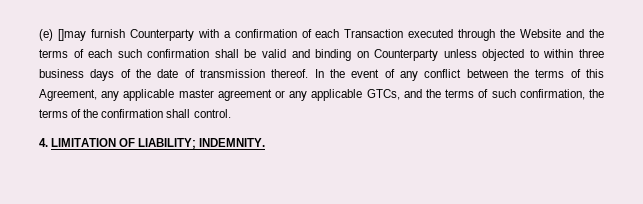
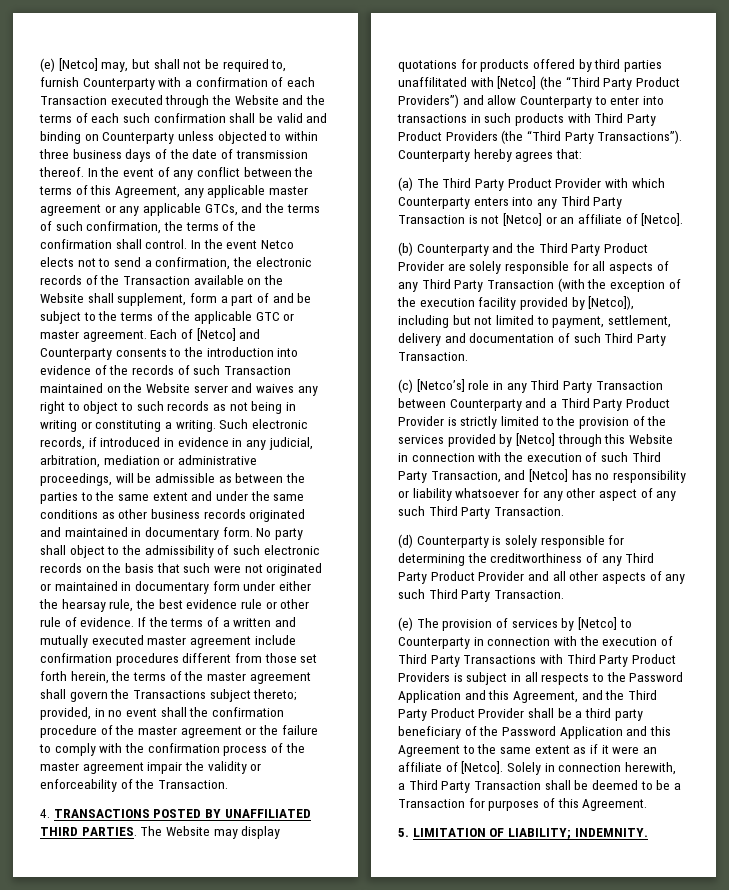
[39,29,86,41] (e) []may -> [40,58,287,72] (e) [Netco] may, but shall not be required to,
[39,138,48,147] // 4. -> [190,239,294,249] [40,257,312,270] [40,275,283,285] [40,293,312,306] [40,311,295,324] [40,328,261,342] [40,347,299,360] [40,365,291,375] [40,383,318,396] [40,401,296,414] [40,419,308,432] [40,437,313,450] [40,455,257,468] [40,473,305,486] [40,491,305,504] [40,509,306,522] [40,527,303,540] [40,545,320,558] [40,563,323,576] [40,581,311,594] [39,599,310,612] [40,617,296,627] [40,635,296,648] [40,653,318,666] [40,671,311,684] [40,689,298,702] [40,707,284,720] [40,725,318,738] [39,743,305,756] [40,761,262,774] [40,779,228,792] [40,809,311,818] [40,826,281,839] [398,59,662,72] [398,76,680,90] [398,94,664,108] [397,113,656,126] [398,130,683,144] [398,149,582,162] [398,177,665,191] [398,196,623,209] [398,213,684,226] [398,242,648,256] [398,261,669,274] [398,278,681,292] [397,296,635,310] [398,315,671,328] [398,333,666,346] [398,352,468,361] [398,379,663,393] [398,398,670,411] [398,416,667,429] [398,433,673,447] [398,452,661,462] [398,469,686,483] [398,488,677,501] [398,506,564,519] [398,534,625,548] [398,553,655,566] [398,571,686,584] [398,589,564,602] [398,617,632,631] [398,636,673,649] [398,654,676,667] [398,672,684,685] [398,690,657,703] [398,708,643,721] [398,726,671,739] [398,744,657,757] [398,761,676,775] [398,780,681,793] [398,798,648,811] [398,828,409,837] In the event Netco elects not to send a confirmation, the electronic records of the Transaction available on the Website shall supplement, form a part of and be subject to the terms of the applicable GTC or master agreement. Each of [Netco] and Counterparty consents to the introduction into evidence of the records of such Transaction maintained on the Website server and waives any right to object to such records as not being in writing or constituting a writing. Such electronic records, if introduced in evidence in any judicial, arbitration, mediation or administrative proceedings, will be admissible as between the parties to the same extent and under the same conditions as other business records originated and maintained in documentary form. No party shall object to the admissibility of such electronic records on the basis that such were not originated or maintained in documentary form under either the hearsay rule, the best evidence rule or other rule of evidence. If the terms of a written and mutually executed master agreement include confirmation procedures different from those set forth herein, the terms of the master agreement shall govern the Transactions subject thereto; provided, in no event shall the confirmation procedure of the master agreement or the failure to comply with the confirmation process of the master agreement impair the validity or enforceability of the Transaction. // 4. TRANSACTIONS POSTED BY UNAFFILIATED THIRD PARTIES. The Website may display quotations for products offered by third parties unaffilitated with [Netco] (the “Third Party Product Providers”) and allow Counterparty to enter into transactions in such products with Third Party Product Providers (the “Third Party Transactions”). Counterparty hereby agrees that: // (a) The Third Party Product Provider with which Counterparty enters into any Third Party Transaction is not [Netco] or an affiliate of [Netco]. // (b) Counterparty and the Third Party Product Provider are solely responsible for all aspects of any Third Party Transaction (with the exception of the execution facility provided by [Netco]), including but not limited to payment, settlement, delivery and documentation of such Third Party Transaction. // (c) [Netco’s] role in any Third Party Transaction between Counterparty and a Third Party Product Provider is strictly limited to the provision of the services provided by [Netco] through this Website in connection with the execution of such Third Party Transaction, and [Netco] has no responsibility or liability whatsoever for any other aspect of any such Third Party Transaction. // (d) Counterparty is solely responsible for determining the creditworthiness of any Third Party Product Provider and all other aspects of any such Third Party Transaction. // (e) The provision of services by [Netco] to Counterparty in connection with the execution of Third Party Transactions with Third Party Product Providers is subject in all respects to the Password Application and this Agreement, and the Third Party Product Provider shall be a third party beneficiary of the Password Application and this Agreement to the same extent as if it were an affiliate of [Netco]. Solely in connection herewith, a Third Party Transaction shall be deemed to be a Transaction for purposes of this Agreement. // 5.

